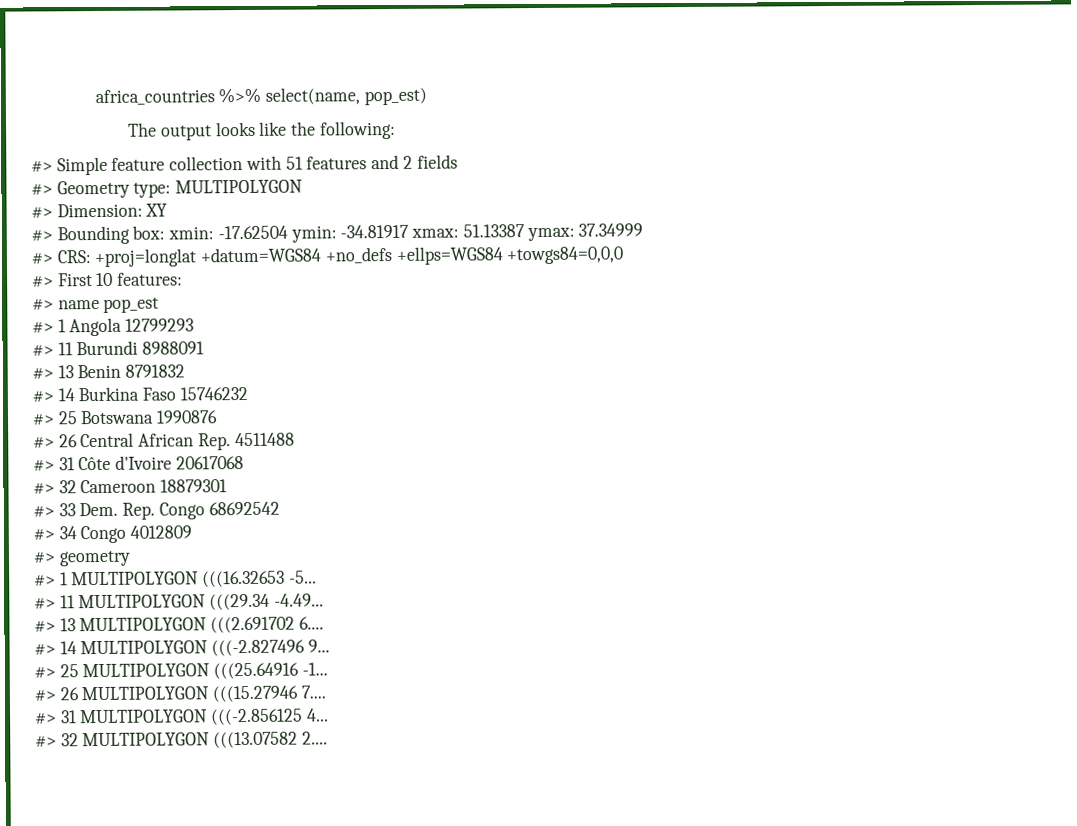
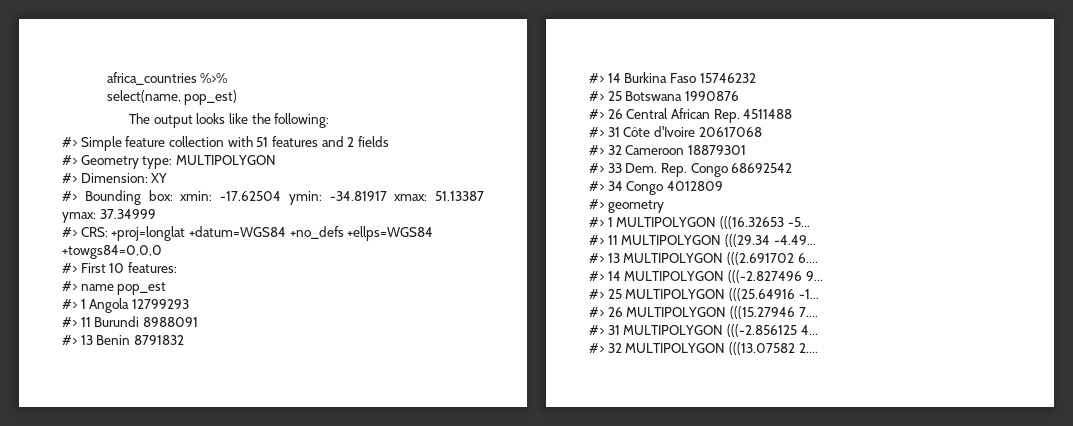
(262, 95) none -> (228, 78) //

